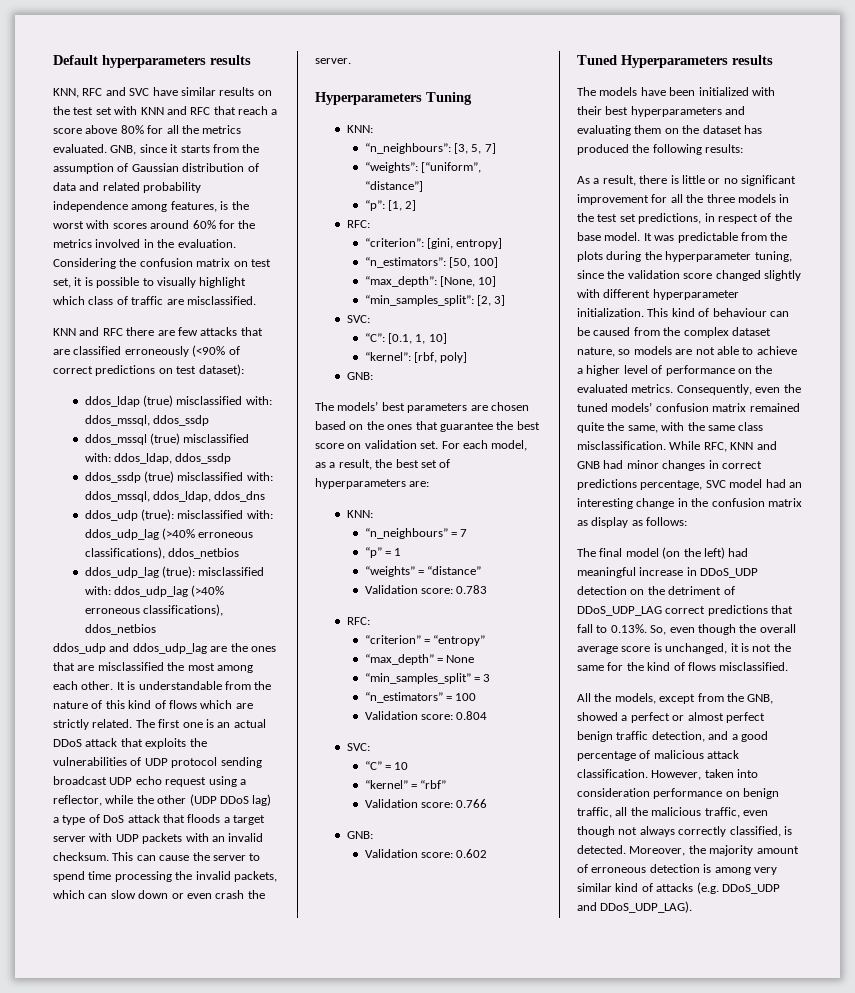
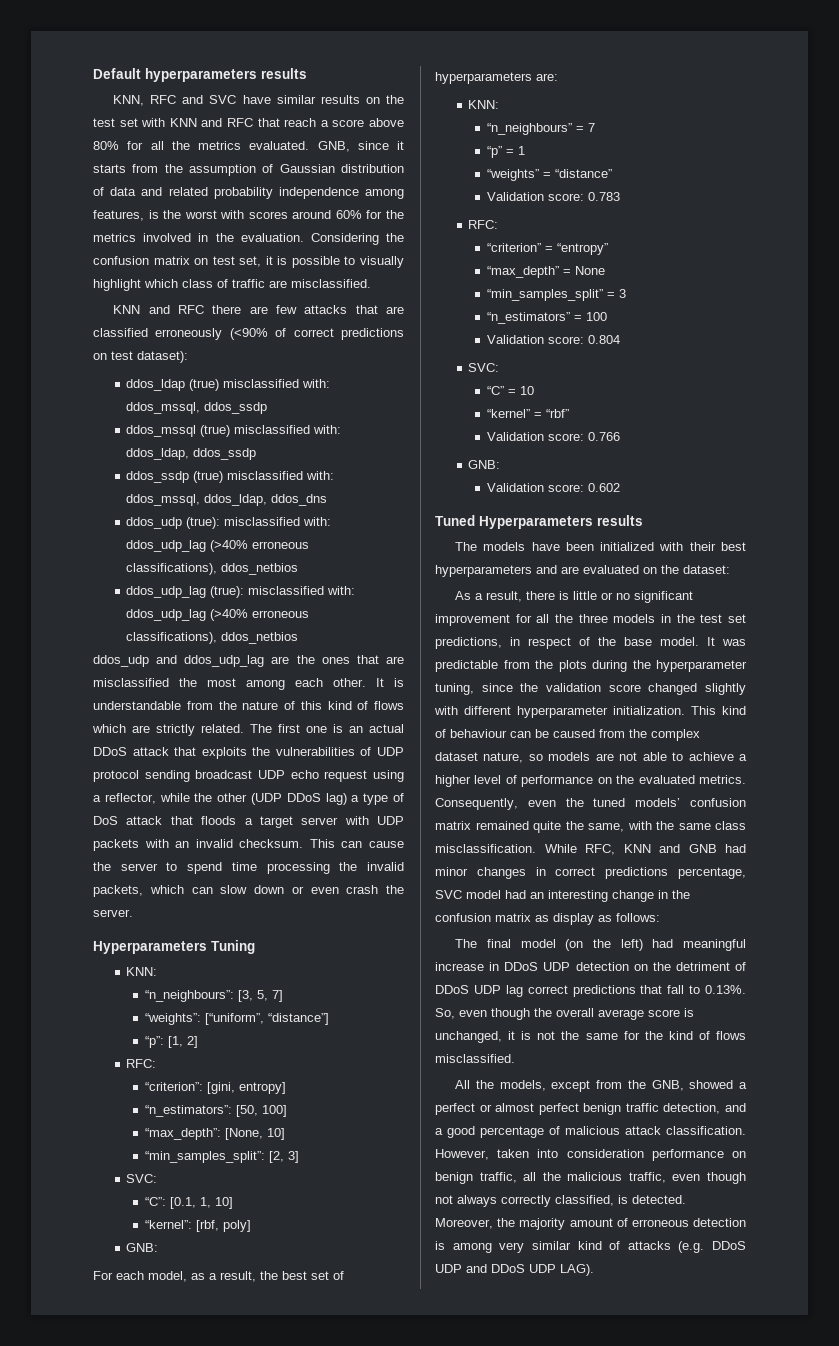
[315,401,529,413] [315,421,540,432] [315,440,439,449] The models’ best parameters are chosen based on the ones that guarantee the best score on validation set. -> (159, 1247) none
[577,125,762,136] [577,144,744,155] evaluating them on the dataset has produced the following results: -> [561,565,730,574] are evaluated on the dataset:
[700,568,759,578] DDoS_UDP -> [504,962,571,971] DDoS UDP
[577,606,662,616] DDoS_UDP_LAG -> [435,985,523,997] DDoS UDP lag
[721,884,780,894] [577,901,693,913] DDoS_UDP and DDoS_UDP_LAG). -> [712,1241,746,1250] [435,1264,594,1276] DDoS UDP and DDoS UDP LAG).

